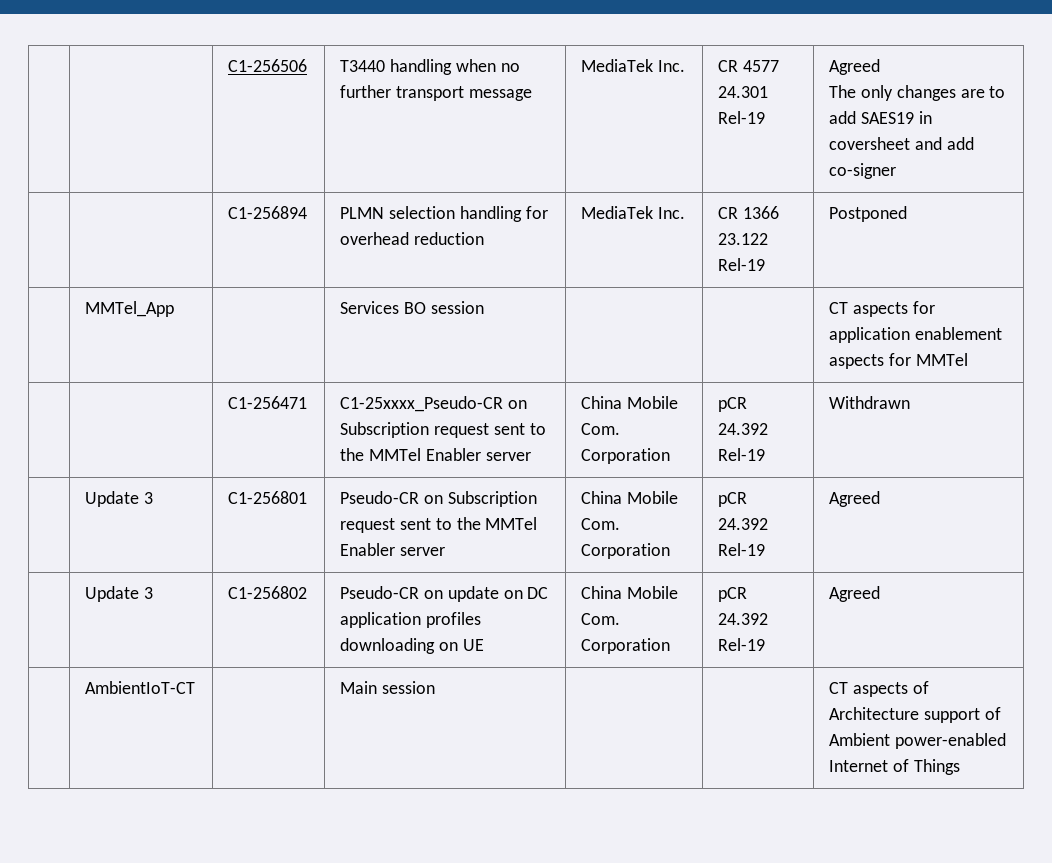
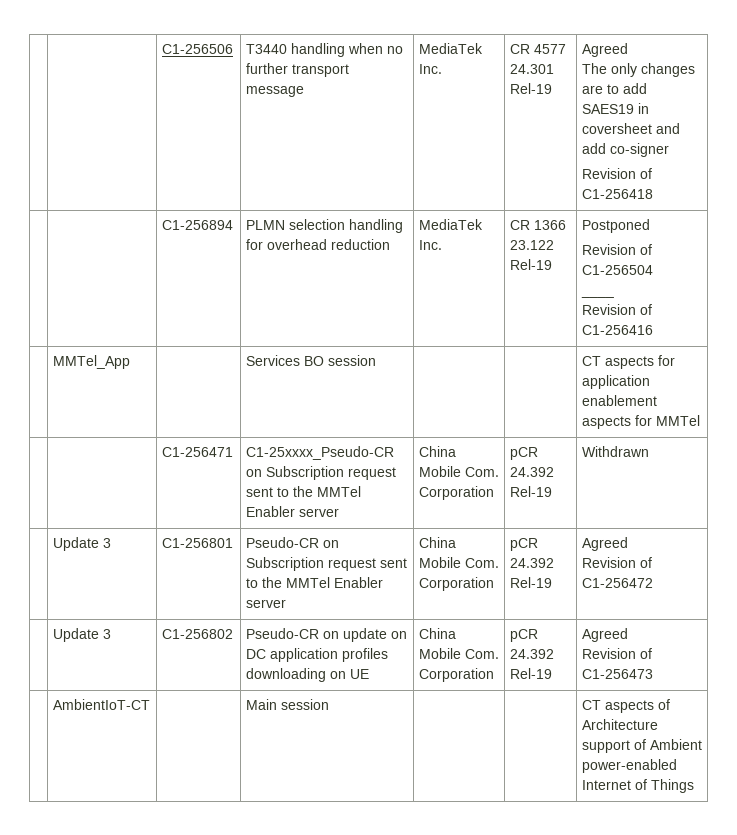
(896, 171) none -> [581,168,652,179] [581,189,653,199] // Revision of C1-256418
(907, 214) none -> [581,244,652,255] [581,265,653,275] [580,295,614,298] [581,304,652,315] [581,325,653,335] // Revision of C1-256504 // ____ // Revision of C1-256416
(880, 499) none -> [581,557,652,568] [581,578,653,588] // Revision of C1-256472
(880, 594) none -> [581,648,652,659] [581,669,653,679] // Revision of C1-256473

